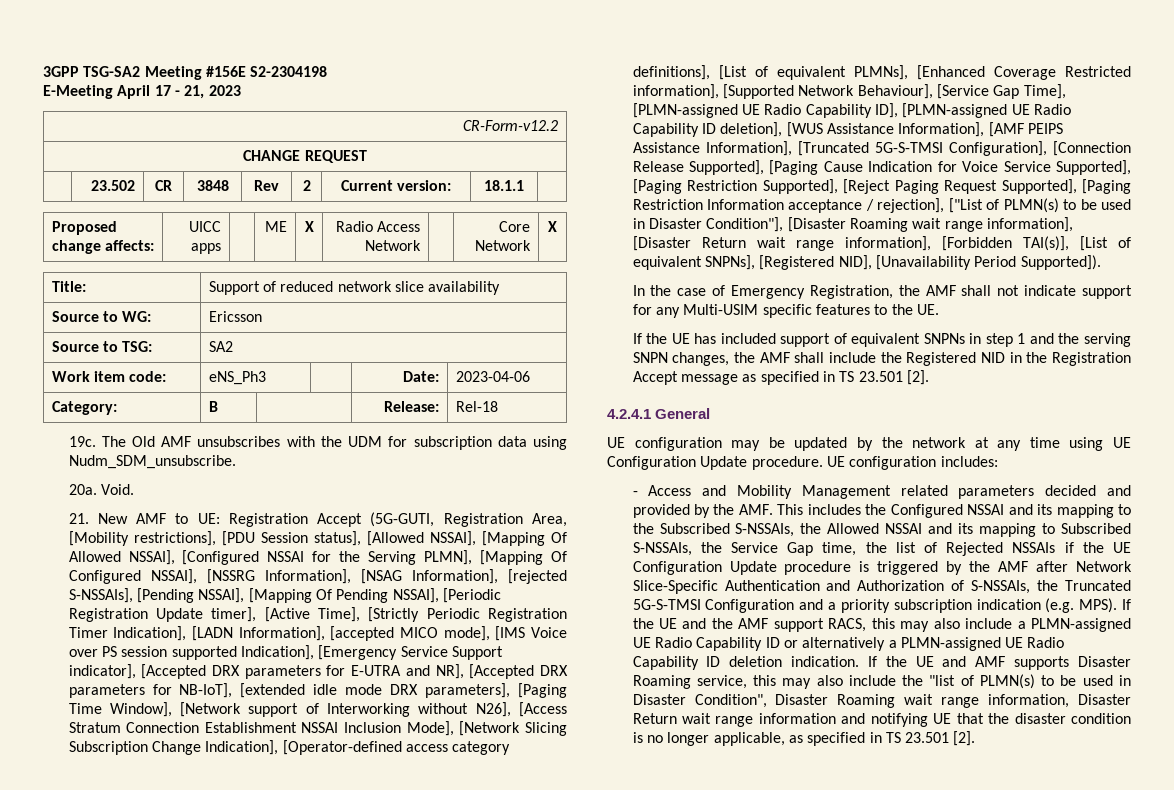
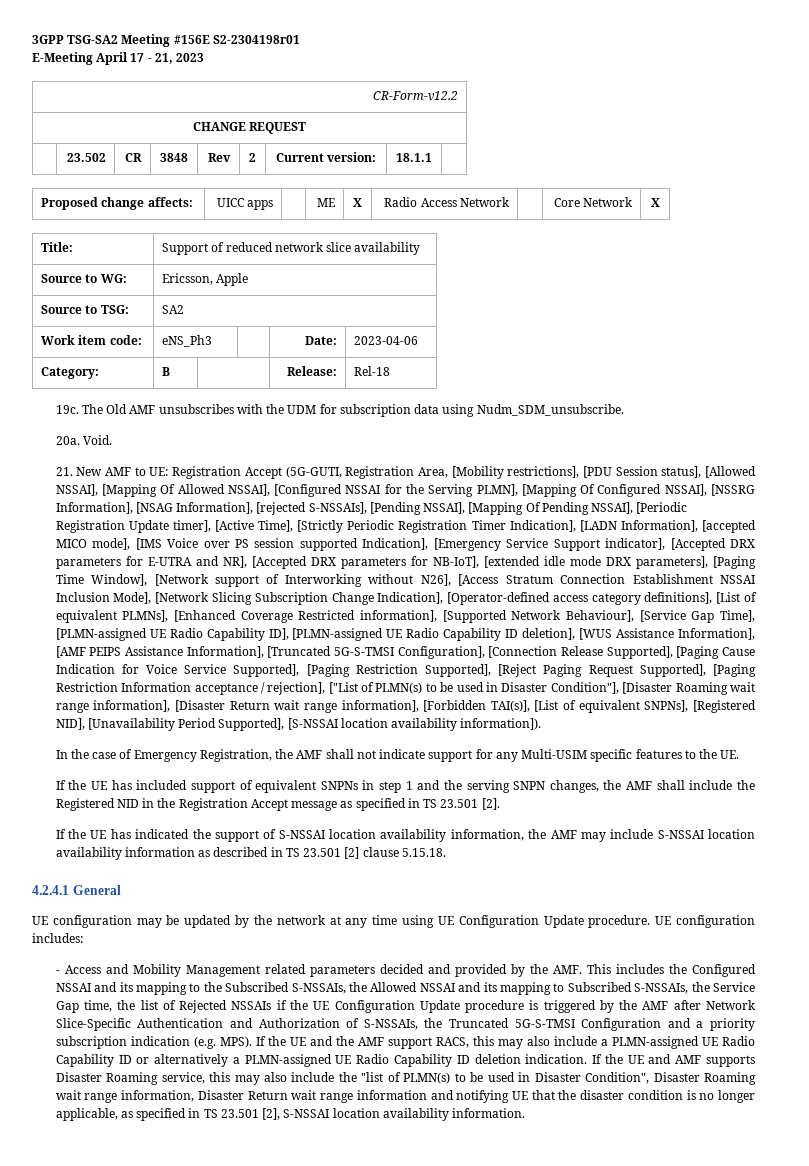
[250,66,328,77] S2-2304198 -> [212,35,300,44] S2-2304198r01
[208,311,262,322] Ericsson -> [162,273,249,286] Ericsson, Apple
[1020,255,1101,270] Supported]). -> [218,718,542,731] Supported], [S-NSSAI location availability information]).
(929, 377) none -> [55,829,755,842] [55,847,446,860] // If the UE has indicated the support of S-NSSAI location availability information, the AMF may include S-NSSAI location availability information as described in TS 23.501 [2] clause 5.15.18.
[953,731,976,746] [2]. -> [262,1108,526,1121] [2], S-NSSAI location availability information.

